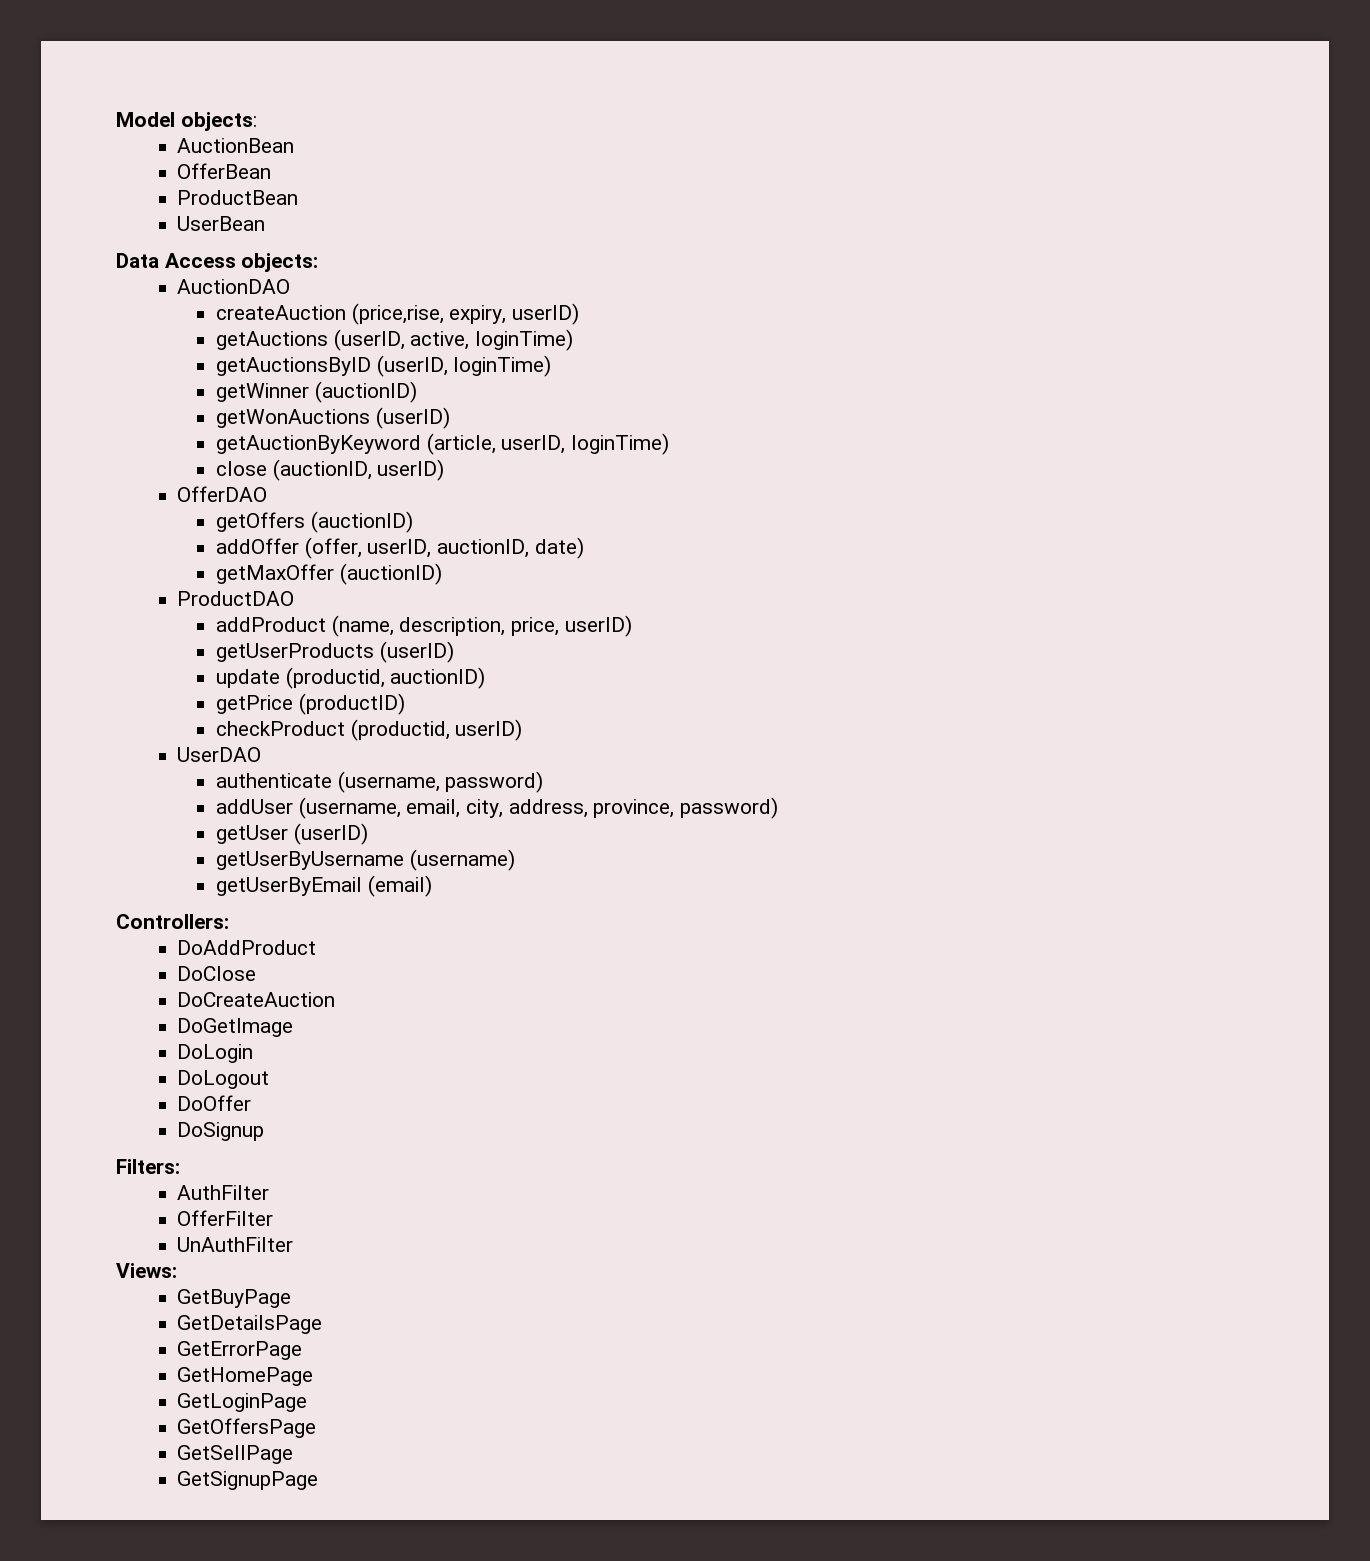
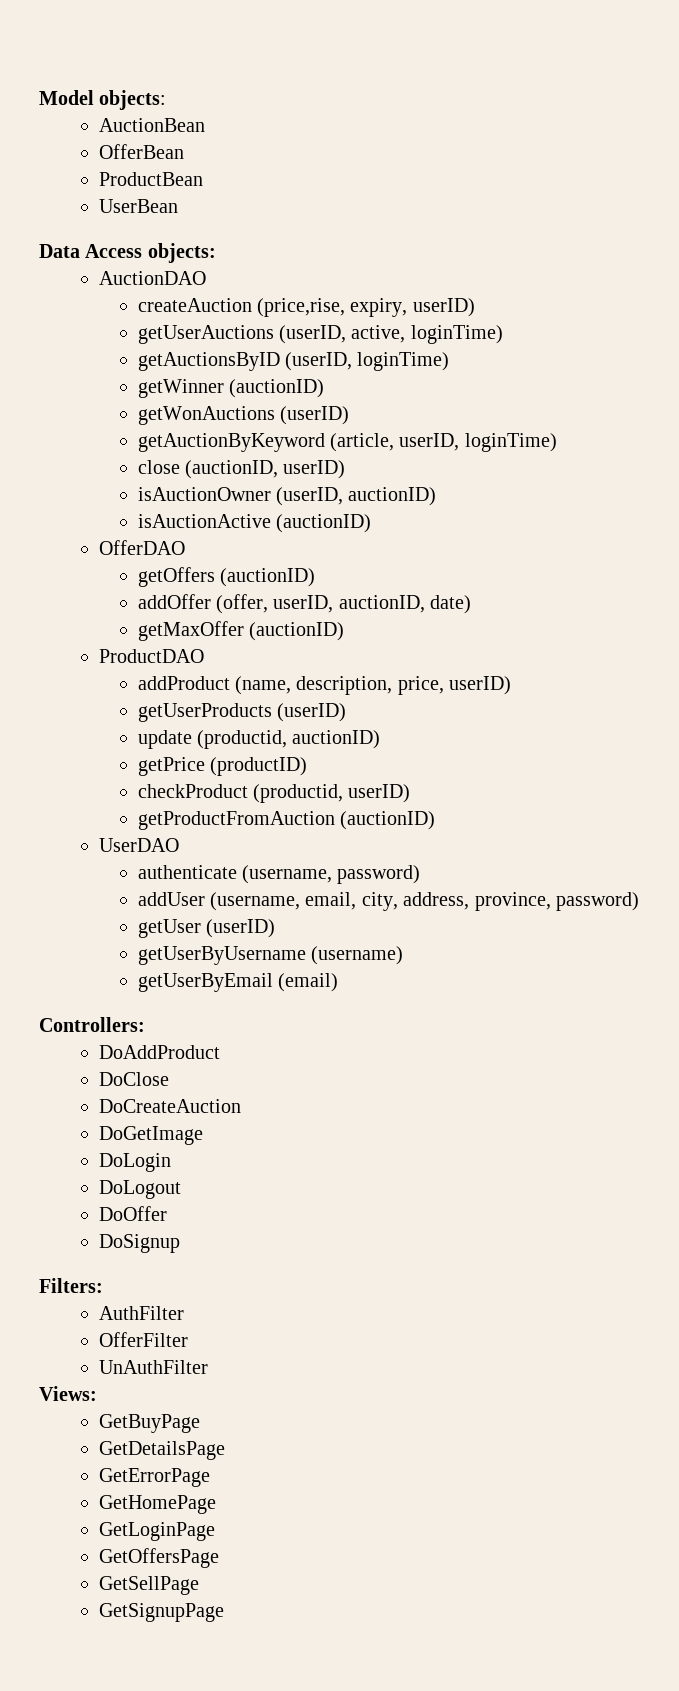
[215,331,328,350] getAuctions -> [137,325,274,344] getUserAuctions
(445, 470) none -> [137,487,437,506] [137,514,372,533] // isAuctionOwner (userID, auctionID) // isAuctionActive (auctionID)
(523, 730) none -> [137,811,436,830] // getProductFromAuction (auctionID)

